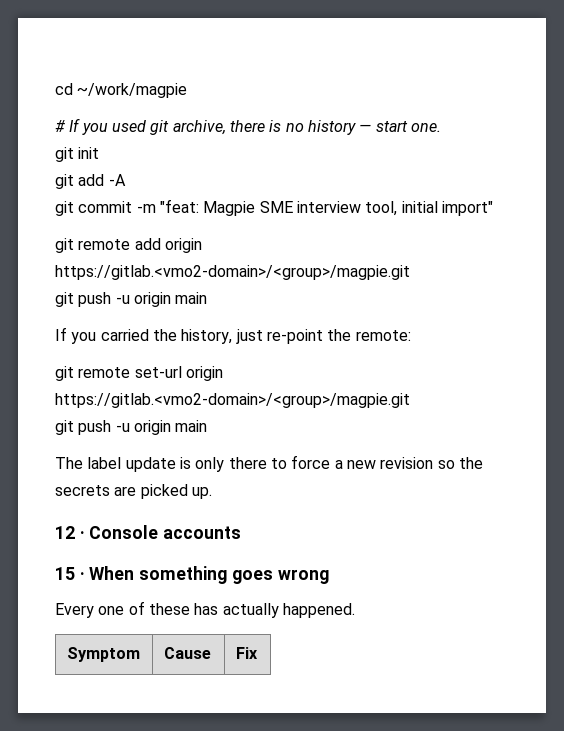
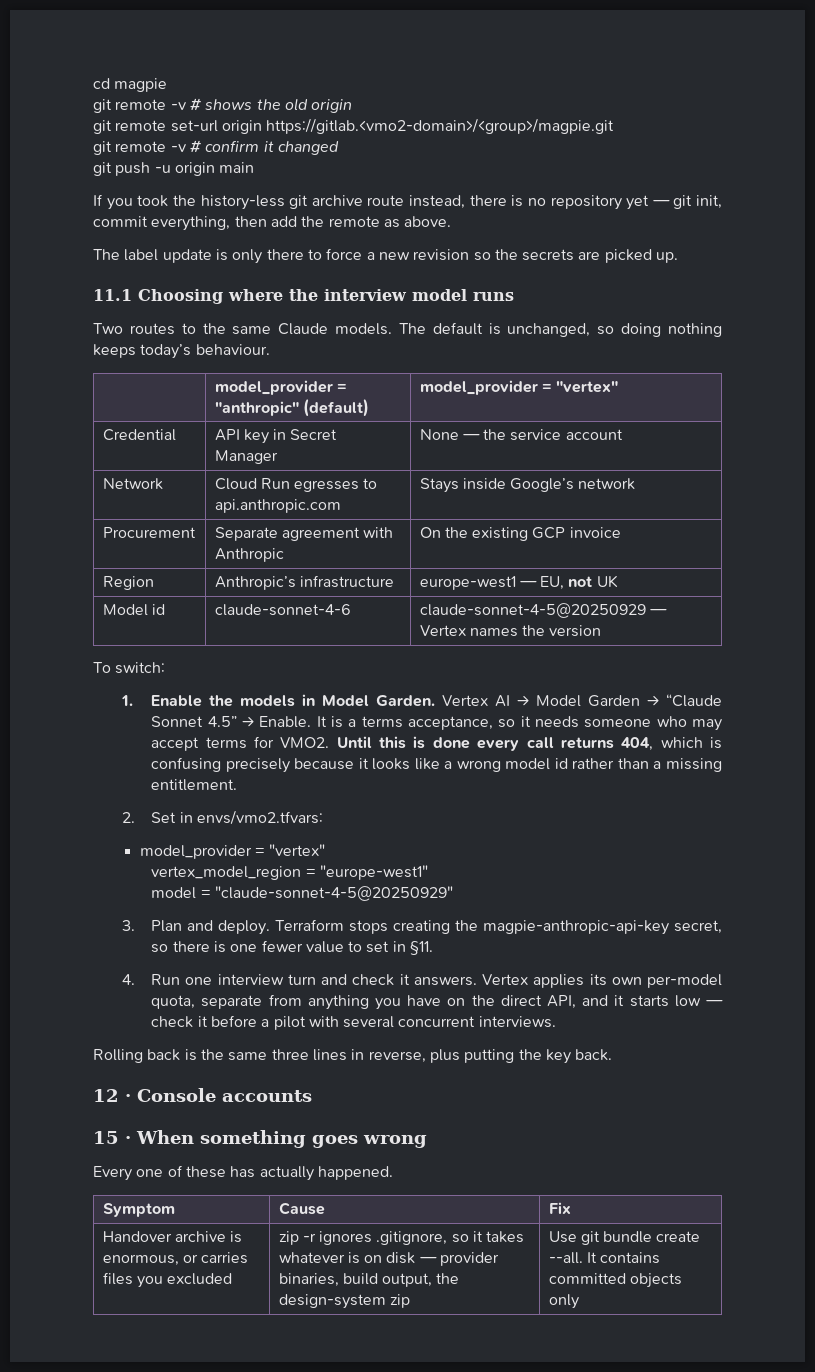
[77,83,188,98] [55,118,441,135] [55,147,100,162] [55,174,126,189] [55,199,493,216] [55,238,202,253] [55,265,410,280] ~/work/magpie // # If you used git archive, there is no history — start one. // git init // git add -A // git commit -m "feat: Magpie SME interview tool, initial import" // git remote add origin https://gitlab.<vmo2-domain>/<group>/magpie.git -> [114,78,168,92] [93,98,353,113] [93,118,615,134] [93,140,339,155] magpie // git remote -v # shows the old origin // git remote set-url origin https://gitlab.<vmo2-domain>/<group>/magpie.git // git remote -v # confirm it changed
[100,329,411,344] [55,366,223,381] [55,393,410,408] [55,420,208,435] carried the history, just re-point the remote: // git remote set-url origin https://gitlab.<vmo2-domain>/<group>/magpie.git // git push -u origin main -> [137,195,722,210] [93,216,452,231] took the history-less git archive route instead, there is no repository yet — git init, commit everything, then add the remote as above.
(212, 493) none -> [93,289,514,304] [93,322,722,337] [93,344,270,359] [214,380,347,395] [214,399,369,417] [419,380,619,395] [102,429,176,441] [214,429,338,444] [214,450,278,464] [419,429,623,441] [102,478,163,490] [214,478,378,492] [214,499,341,513] [419,478,636,493] [102,527,196,538] [214,527,394,541] [214,548,284,562] [419,527,621,541] [102,576,154,590] [214,575,394,590] [419,575,618,590] [102,604,165,616] [214,604,351,616] [419,603,667,618] [419,625,602,637] [93,662,166,674] [121,694,722,707] [151,716,722,731] [151,736,722,751] [151,757,723,773] [151,779,238,791] [122,810,323,825] [139,844,326,859] [151,865,428,880] [151,886,453,901] [122,919,722,935] [151,940,434,955] [122,974,722,988] [151,994,724,1010] [151,1015,556,1030] [93,1049,613,1064] // 11.1 Choosing where the interview model runs // Two routes to the same Claude models. The default is unchanged, so doing nothing keeps today’s behaviour. // | model_provider = "anthropic" (default) | model_provider = "vertex" // Credential | API key in Secret Manager | None — the service account // Network | Cloud Run egresses to api.anthropic.com | Stays inside Google’s network // Procurement | Separate agreement with Anthropic | On the existing GCP invoice // Region | Anthropic’s infrastructure | europe-west1 — EU, not UK // Model id | claude-sonnet-4-6 | claude-sonnet-4-5@20250929 — Vertex names the version // To switch: // 1. Enable the models in Model Garden. Vertex AI → Model Garden → “Claude Sonnet 4.5” → Enable. It is a terms acceptance, so it needs someone who may accept terms for VMO2. Until this is done every call returns 404, which is confusing precisely because it looks like a wrong model id rather than a missing entitlement. // 2. Set in envs/vmo2.tfvars: // model_provider = "vertex" // vertex_model_region = "europe-west1" // model = "claude-sonnet-4-5@20250929" // 3. Plan and deploy. Terraform stops creating the magpie-anthropic-api-key secret, so there is one fewer value to set in §11. // 4. Run one interview turn and check it answers. Vertex applies its own per-model quota, separate from anything you have on the direct API, and it starts low — check it before a pilot with several concurrent interviews. // Rolling back is the same three lines in reverse, plus putting the key back.
(258, 653) none -> [102,1231,243,1243] [102,1252,249,1266] [102,1272,233,1288] [278,1231,525,1245] [278,1252,500,1266] [278,1273,460,1287] [278,1294,410,1309] [548,1231,701,1245] [548,1252,661,1264] [548,1273,682,1288] [548,1294,579,1309] // Handover archive is enormous, or carries files you excluded | zip -r ignores .gitignore, so it takes whatever is on disk — provider binaries, build output, the design-system zip | Use git bundle create --all. It contains committed objects only

